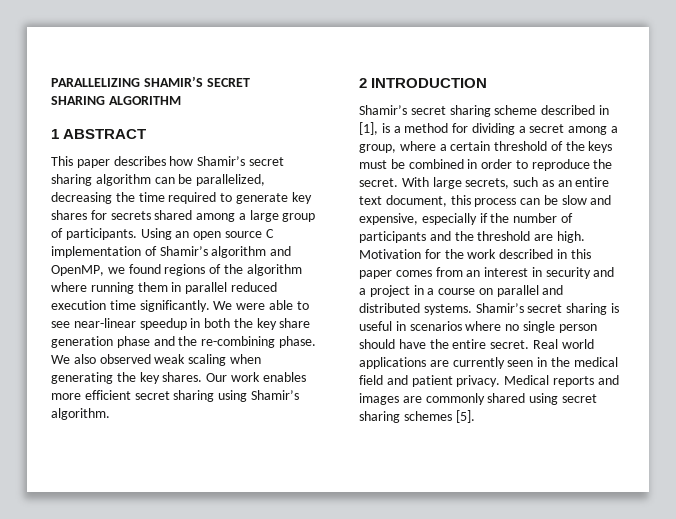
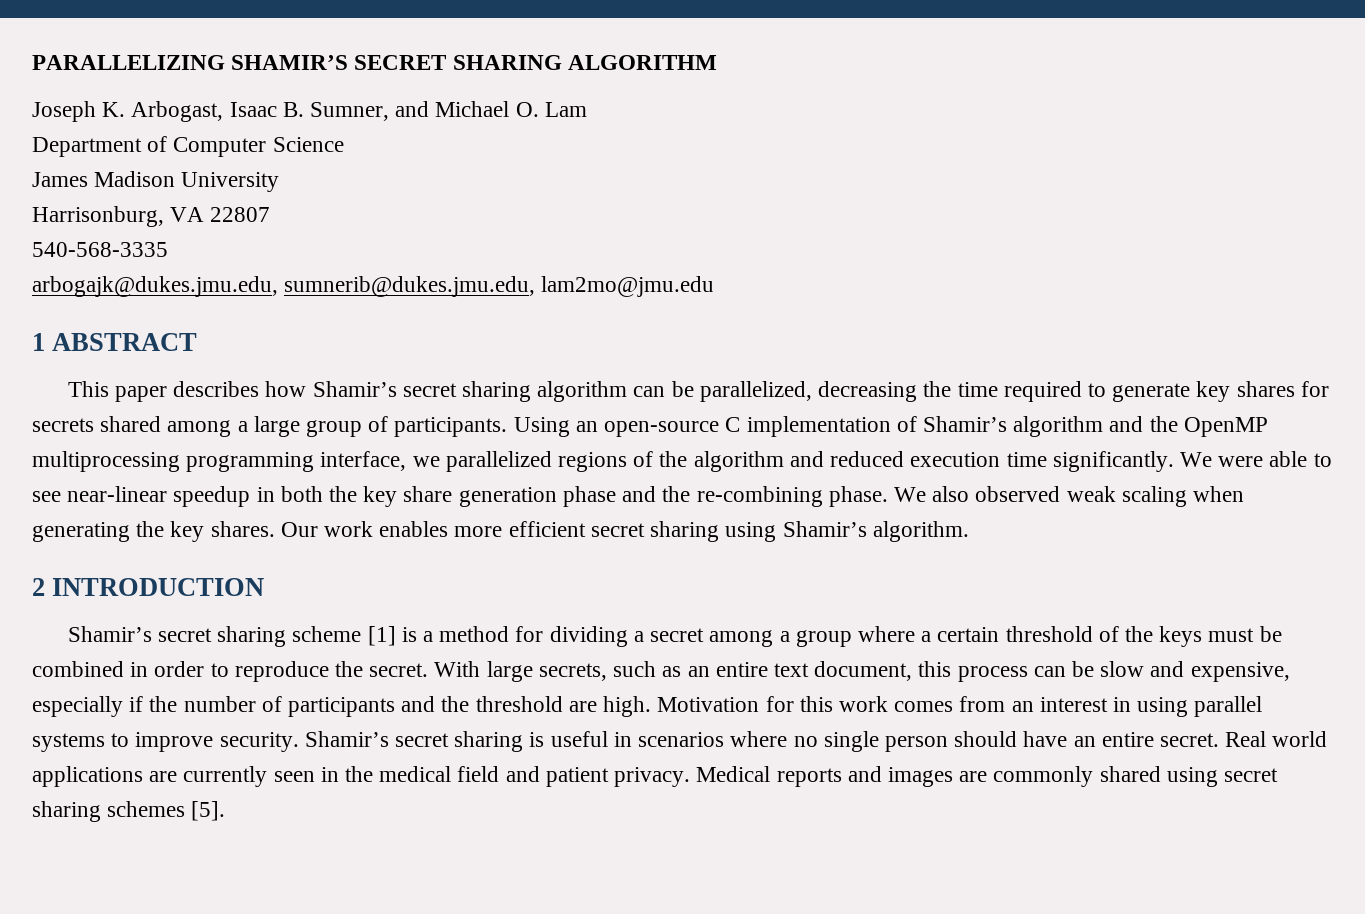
(250, 82) // -> (447, 62) none
(181, 100) none -> [32,101,587,122] [32,136,344,157] [32,171,280,192] [32,206,271,227] [32,242,168,257] [32,276,715,297] // Joseph K. Arbogast, Isaac B. Sumner, and Michael O. Lam // Department of Computer Science // James Madison University // Harrisonburg, VA 22807 // 540-568-3335 // arbogajk@dukes.jmu.edu, sumnerib@dukes.jmu.edu, lam2mo@jmu.edu
[193,231,262,240] open source -> [604,421,720,437] open-source
[51,264,302,276] [51,282,228,294] OpenMP, we found regions of the algorithm where running them in parallel -> [1149,416,1268,437] [32,451,824,472] the OpenMP multiprocessing programming interface, we parallelized regions of the algorithm and
[541,105,609,115] [359,122,378,135] described in [1], -> [367,626,396,646] [1]
[359,144,396,153] group, -> [795,630,852,647] group
[444,249,591,259] [359,270,392,279] the work described in this paper -> [799,696,888,712] this work
[545,267,615,279] [359,285,564,297] [359,303,472,315] security and a project in a course on parallel and distributed systems. -> [1137,696,1263,717] [32,732,299,752] using parallel systems to improve security.
[429,339,449,349] the -> [1073,736,1096,747] an

